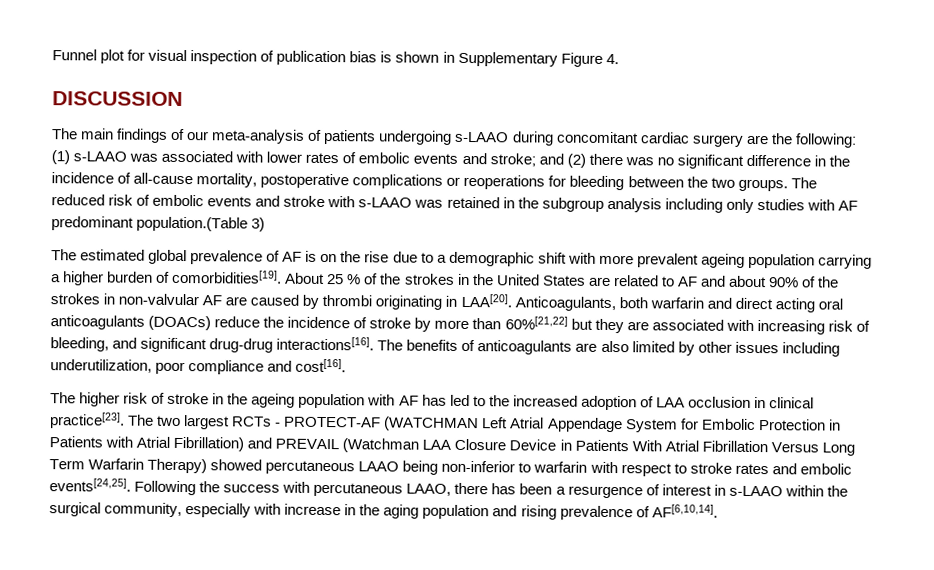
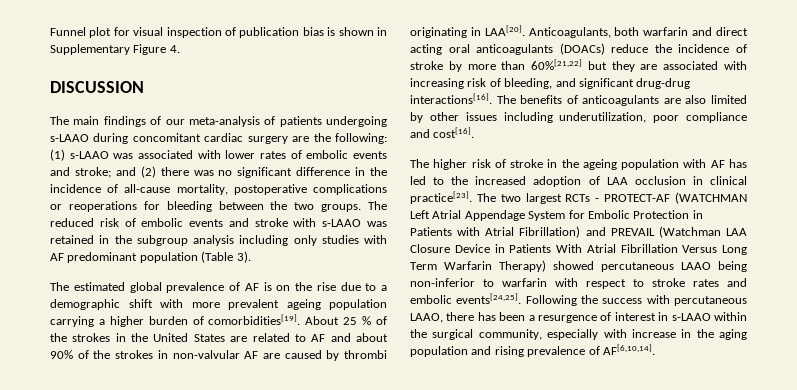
[136,216,266,232] population.(Table 3) -> [139,251,251,263] population (Table 3).

